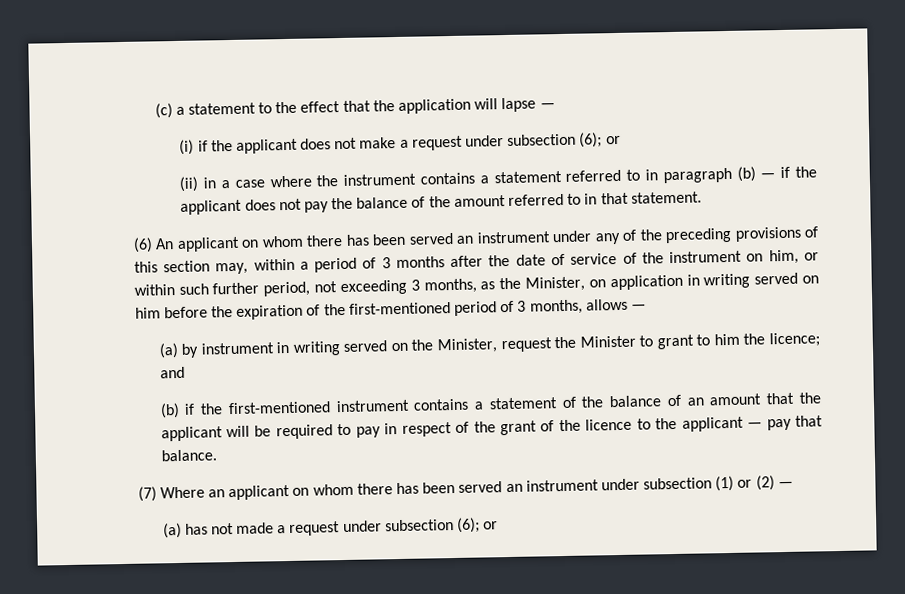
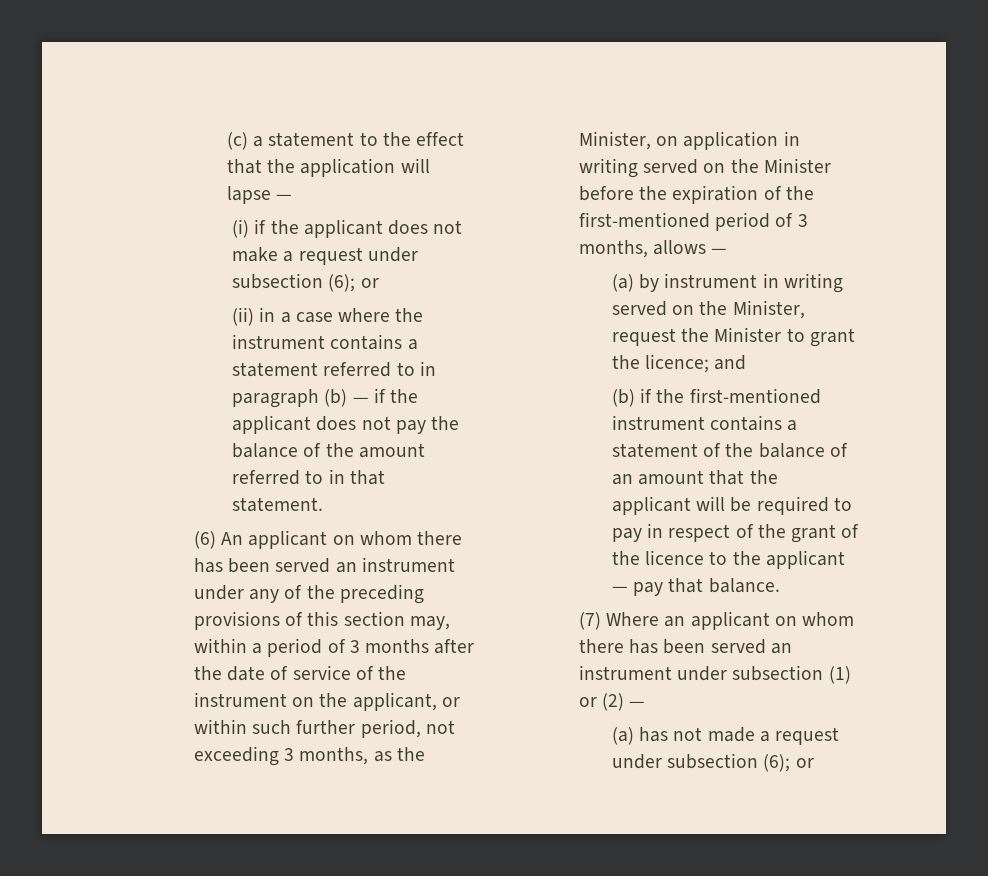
[768,249,799,265] him, -> [319,692,437,711] the applicant,
[134,307,161,319] him -> [730,158,831,173] the Minister
[696,333,740,346] to him -> (855, 337) none

